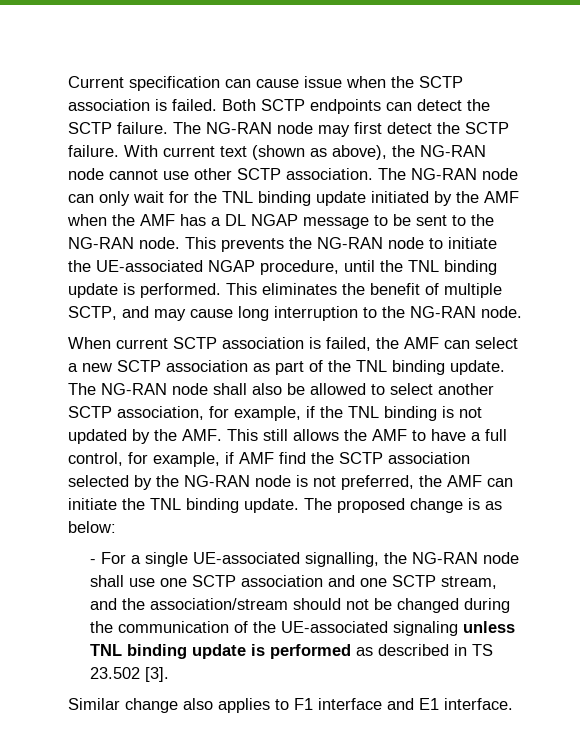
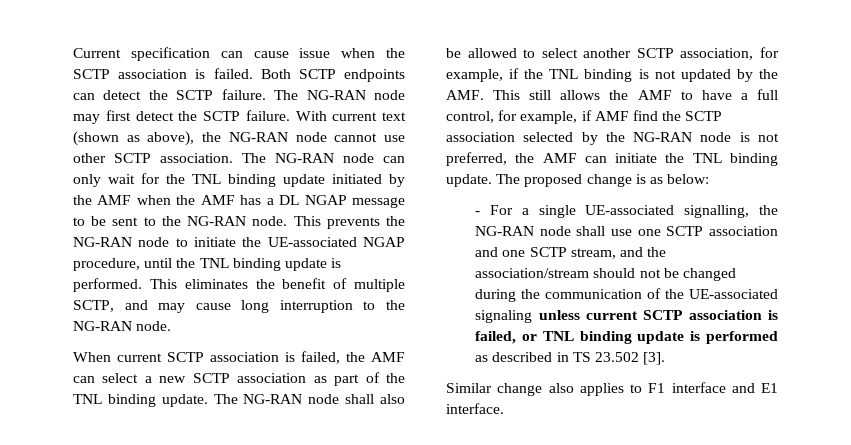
(516, 627) none -> [585,310,778,320] [475,331,537,344] current SCTP association is failed, or

